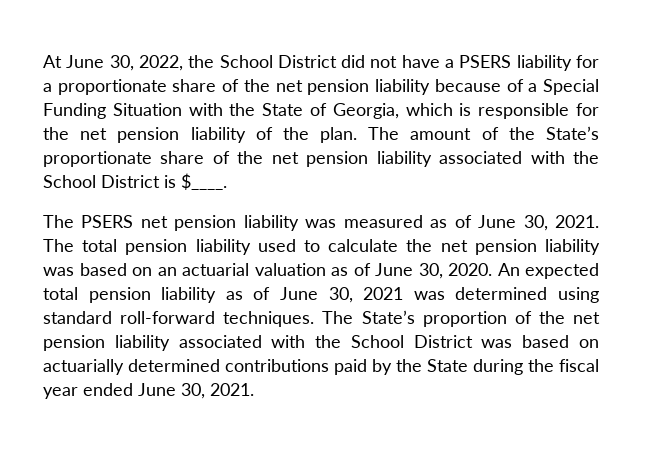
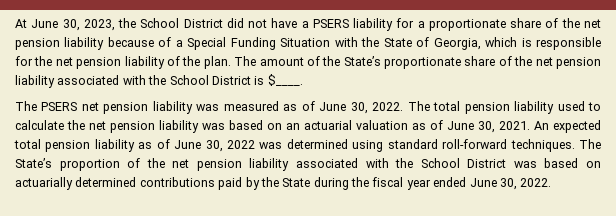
[138,55,183,71] 2022, -> [83,19,115,31] 2023,
[555,215,599,228] 2021. -> [372,102,404,111] 2022.
[448,263,492,276] 2020. -> [499,121,530,130] 2021.
[363,287,404,300] 2021 -> [226,140,255,149] 2022
[210,383,254,396] 2021. -> [520,178,552,187] 2022.

